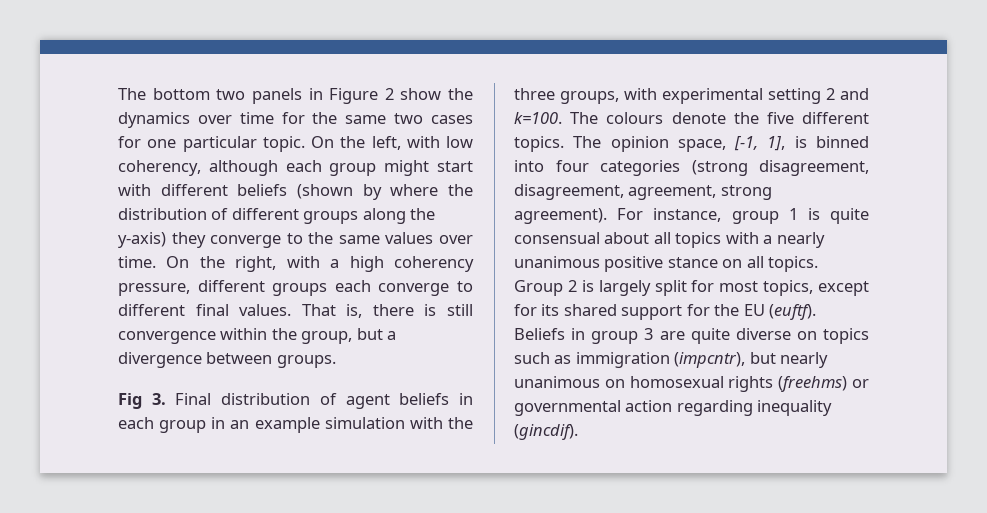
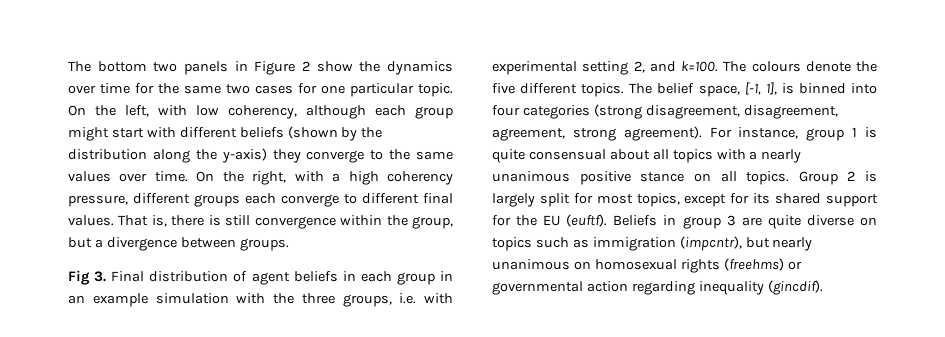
[390,184,439,196] where -> (358, 134) none
[211,208,359,224] of different groups -> (147, 154) none
(619, 97) none -> [399,293,417,304] i.e.
[826,88,835,100] 2 -> [633,61,645,73] 2,
[610,136,669,152] opinion -> [657,83,695,94] belief

